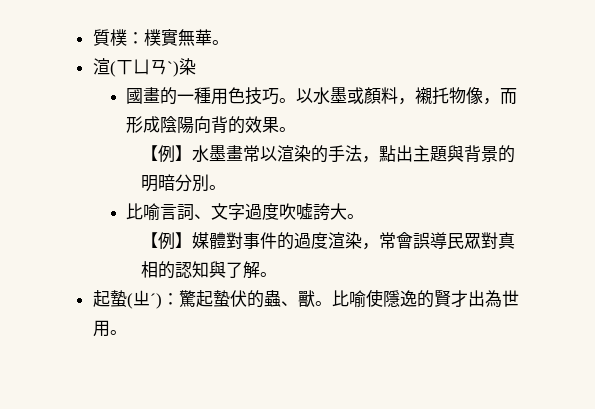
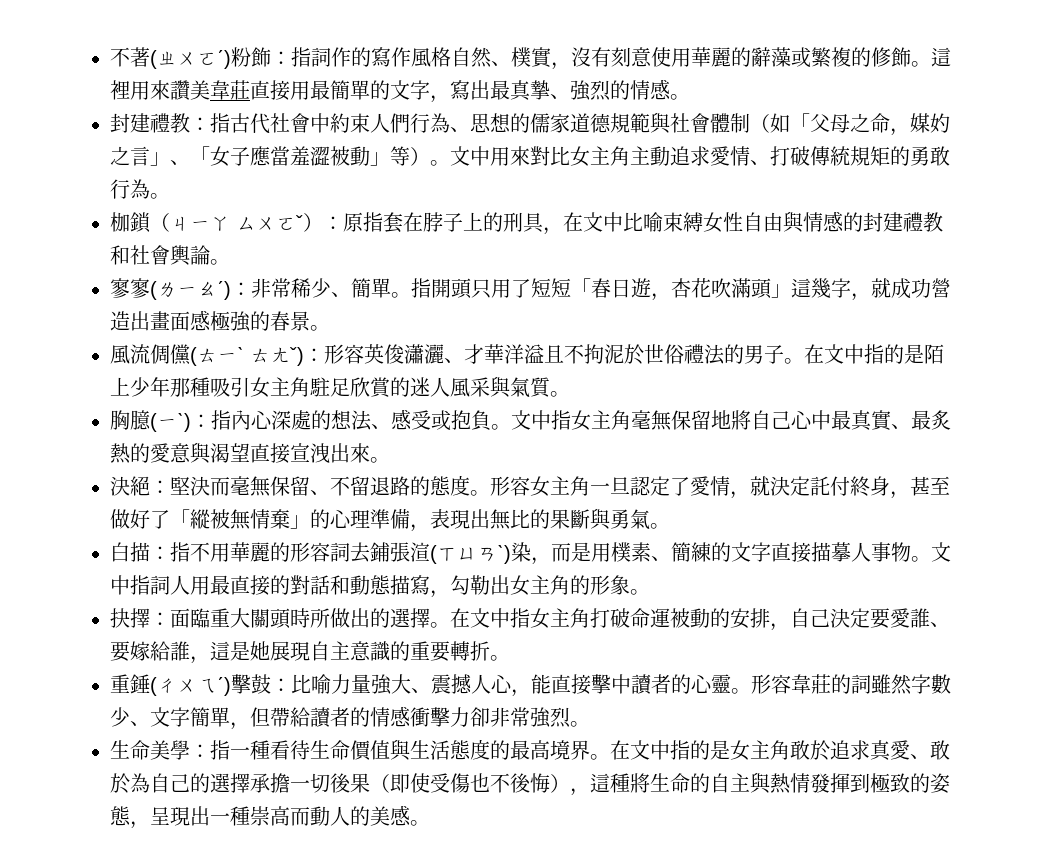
[92,29,229,46] [92,58,196,77] [126,87,518,105] [126,116,297,134] [140,145,515,163] [140,174,226,192] [126,203,365,221] [140,232,515,250] [140,261,277,279] [92,289,519,309] [92,320,110,337] 質樸：樸實無華。 // 渲(ㄒㄩㄢˋ)染 // 國畫的一種用色技巧。以水墨或顏料，襯托物像，而形成陰陽向背的效果。 // 【例】水墨畫常以渲染的手法，點出主題與背景的明暗分別。 // 比喻言詞、文字過度吹噓誇大。 // 【例】媒體對事件的過度渲染，常會誤導民眾對真相的認知與了解。 // 起蟄(ㄓˊ)：驚起蟄伏的蟲、獸。比喻使隱逸的賢才出為世用 -> [110,47,951,70] [110,79,690,103] [110,112,950,136] [110,146,950,167] [110,179,170,199] [110,211,943,235] [110,245,230,266] [110,278,951,301] [110,310,330,332] [110,344,944,366] [110,376,570,398] [110,409,951,432] [110,442,390,464] [110,475,950,499] [110,508,670,532] [110,542,951,565] [110,575,650,598] [110,608,950,631] [110,641,510,664] [110,674,951,697] [110,706,590,730] [110,739,950,761] [110,772,950,796] [110,805,411,829] 不著(ㄓㄨㄛˊ)粉飾：指詞作的寫作風格自然、樸實，沒有刻意使用華麗的辭藻或繁複的修飾。這裡用來讚美韋莊直接用最簡單的文字，寫出最真摯、強烈的情感。 // 封建禮教：指古代社會中約束人們行為、思想的儒家道德規範與社會體制（如「父母之命，媒妁之言」、「女子應當羞澀被動」等）。文中用來對比女主角主動追求愛情、打破傳統規矩的勇敢行為。 // 枷鎖（ㄐㄧㄚ ㄙㄨㄛˇ）：原指套在脖子上的刑具，在文中比喻束縛女性自由與情感的封建禮教和社會輿論。 // 寥寥(ㄌㄧㄠˊ)：非常稀少、簡單。指開頭只用了短短「春日遊，杏花吹滿頭」這幾字，就成功營造出畫面感極強的春景。 // 風流倜儻(ㄊㄧˋ ㄊㄤˇ)：形容英俊瀟灑、才華洋溢且不拘泥於世俗禮法的男子。在文中指的是陌上少年那種吸引女主角駐足欣賞的迷人風采與氣質。 // 胸臆(ㄧˋ)：指內心深處的想法、感受或抱負。文中指女主角毫無保留地將自己心中最真實、最炙熱的愛意與渴望直接宣洩出來。 // 決絕：堅決而毫無保留、不留退路的態度。形容女主角一旦認定了愛情，就決定託付終身，甚至做好了「縱被無情棄」的心理準備，表現出無比的果斷與勇氣。 // 白描：指不用華麗的形容詞去鋪張渲(ㄒㄩㄢˋ)染，而是用樸素、簡練的文字直接描摹人事物。文中指詞人用最直接的對話和動態描寫，勾勒出女主角的形象。 // 抉擇：面臨重大關頭時所做出的選擇。在文中指女主角打破命運被動的安排，自己決定要愛誰、要嫁給誰，這是她展現自主意識的重要轉折。 // 重錘(ㄔㄨㄟˊ)擊鼓：比喻力量強大、震撼人心，能直接擊中讀者的心靈。形容韋莊的詞雖然字數少、文字簡單，但帶給讀者的情感衝擊力卻非常強烈。 // 生命美學：指一種看待生命價值與生活態度的最高境界。在文中指的是女主角敢於追求真愛、敢於為自己的選擇承擔一切後果（即使受傷也不後悔），這種將生命的自主與熱情發揮到極致的姿態，呈現出一種崇高而動人的美感

